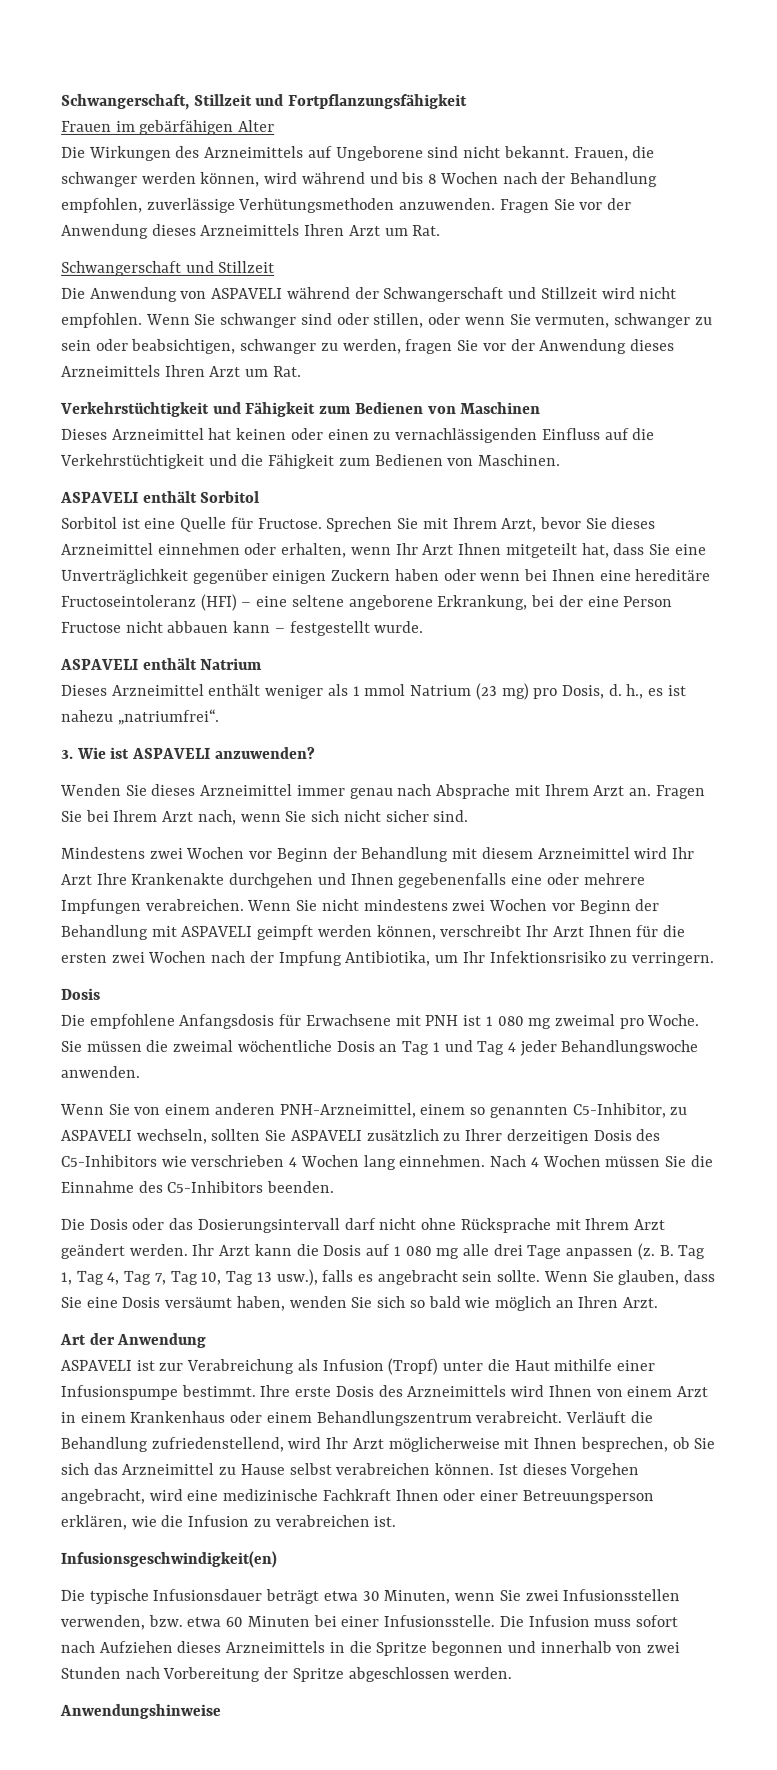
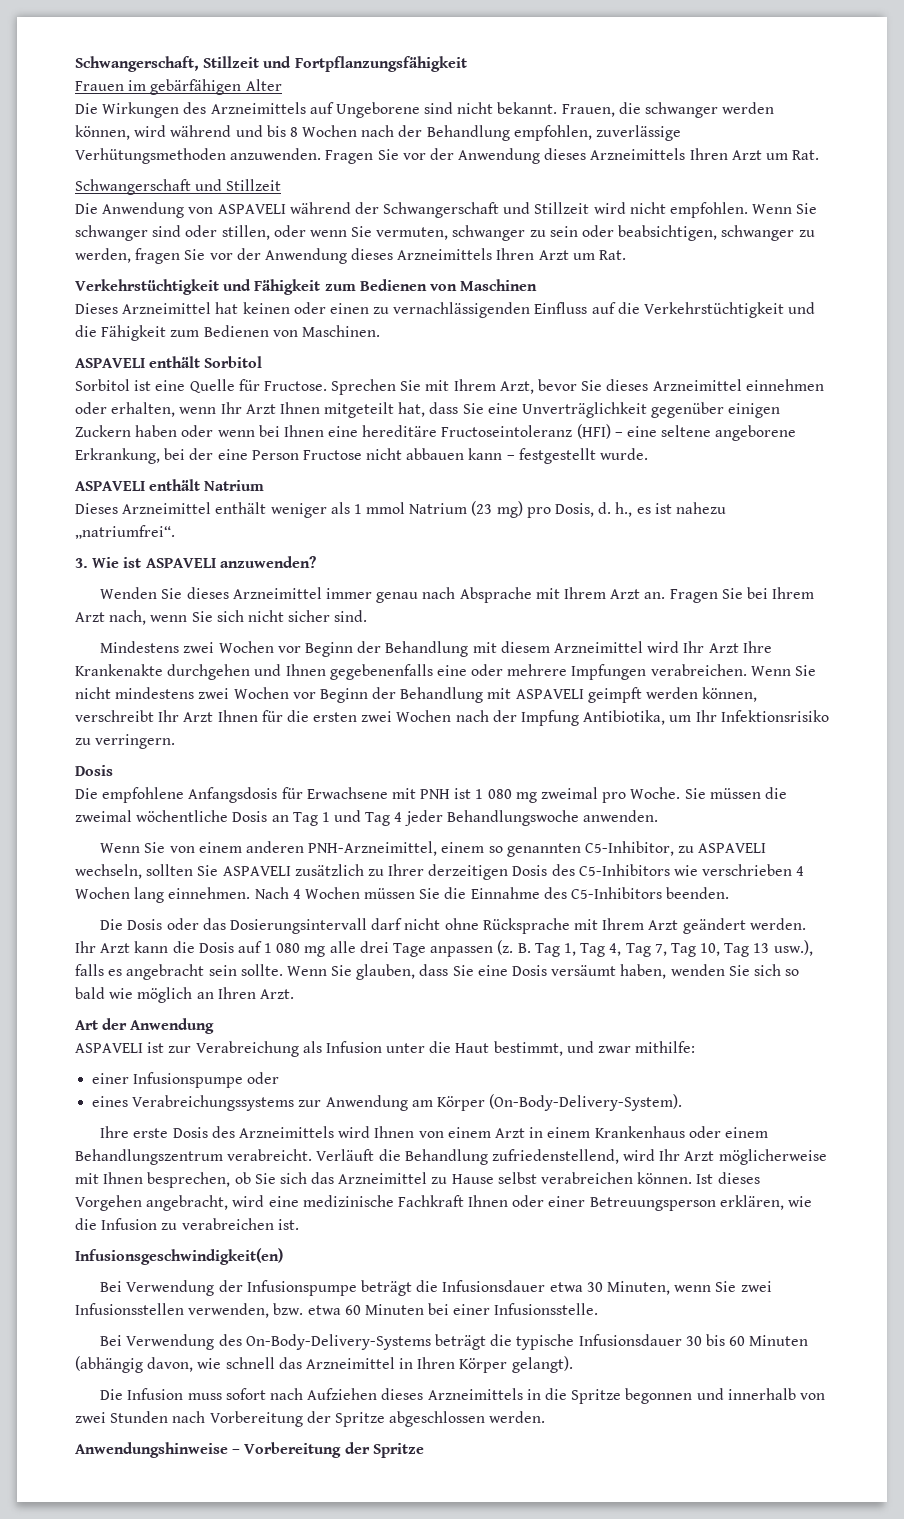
[387,1357,439,1376] (Tropf) -> (382, 1047) none
[553,1359,655,1372] [60,1384,256,1400] mithilfe einer Infusionspumpe bestimmt. -> [493,1041,696,1056] [92,1072,280,1088] [92,1094,683,1111] bestimmt, und zwar mithilfe: // einer Infusionspumpe oder // eines Verabreichungssystems zur Anwendung am Körper (On-Body-Delivery-System). //
[60,1588,320,1604] Die typische Infusionsdauer beträgt -> [100,1280,546,1296] Bei Verwendung der Infusionspumpe beträgt die Infusionsdauer
(496, 1621) none -> [100,1334,809,1350] [75,1356,573,1373] // Bei Verwendung des On-Body-Delivery-Systems beträgt die typische Infusionsdauer 30 bis 60 Minuten (abhängig davon, wie schnell das Arzneimittel in Ihren Körper gelangt). //
(221, 1711) none -> [232,1442,424,1458] – Vorbereitung der Spritze

